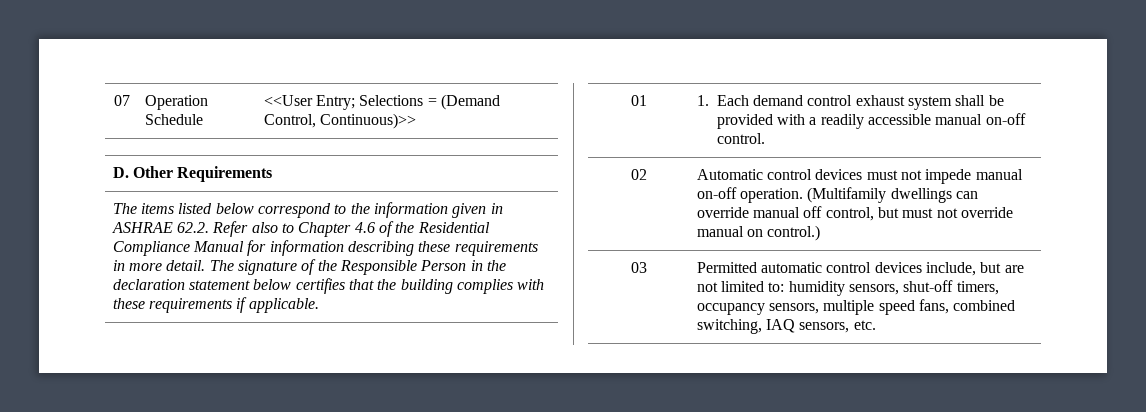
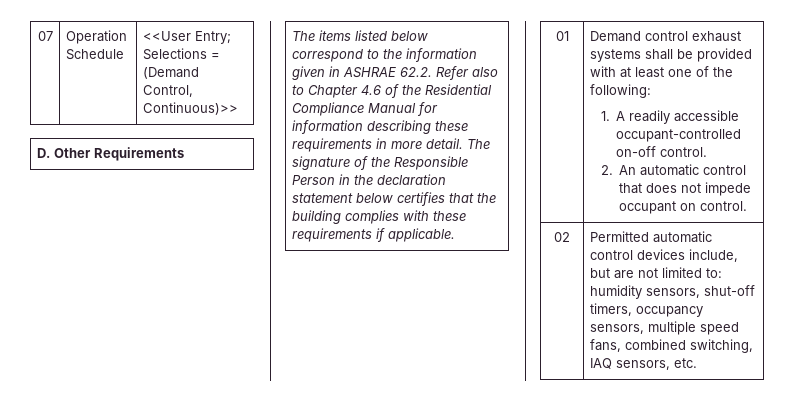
[696,95,804,106] 1. Each demand -> [589,31,641,42] Demand
[908,96,953,110] system -> [589,49,641,62] systems
[809,117,817,125] a -> [619,66,733,78] [589,84,651,98] [600,111,626,121] at least one of the following: // 1. A
[935,114,983,125] manual -> [616,129,742,142] occupant-controlled
[631,169,647,180] [696,169,1023,184] [696,187,979,203] [696,206,1014,221] [696,225,821,241] [631,262,647,273] // 02 | Automatic control devices must not impede manual on-off operation. (Multifamily dwellings can override manual off control, but must not override manual on control.) // 03 -> [600,164,747,176] [619,182,752,196] [619,201,748,214] [554,232,570,242] // 2. An automatic control that does not impede occupant on control. // 02

